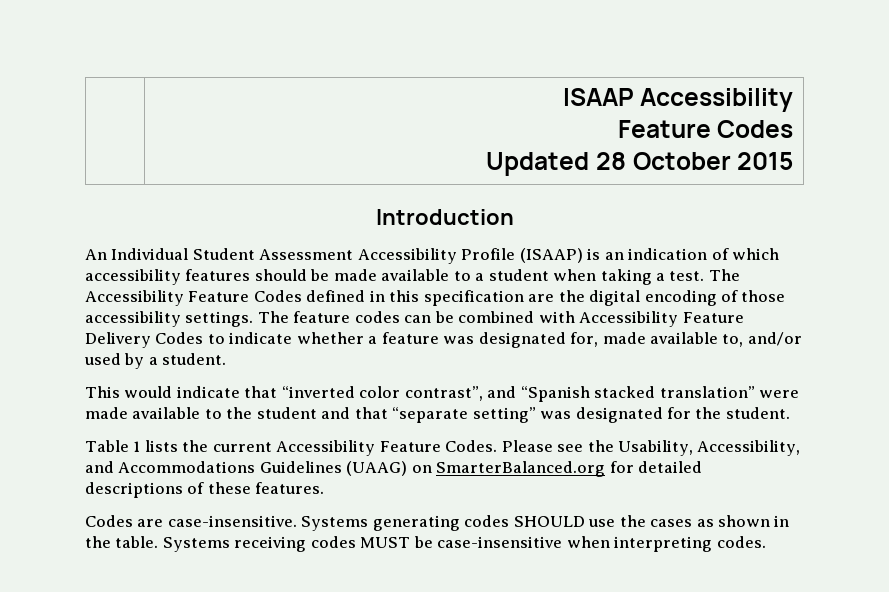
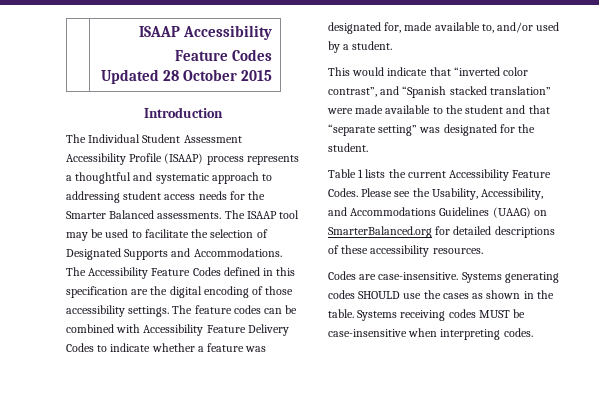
[85,249,107,260] An -> [66,134,86,143] The
[587,248,780,260] [85,269,705,285] is an indication of which accessibility features should be made available to a student when taking a test. -> [206,155,299,165] [66,172,273,184] [66,191,266,203] [66,210,300,219] [66,229,268,241] [66,248,282,260] process represents a thoughtful and systematic approach to addressing student access needs for the Smarter Balanced assessments. The ISAAP tool may be used to facilitate the selection of Designated Supports and Accommodations.
[255,482,325,494] features. -> [370,245,483,257] accessibility resources.

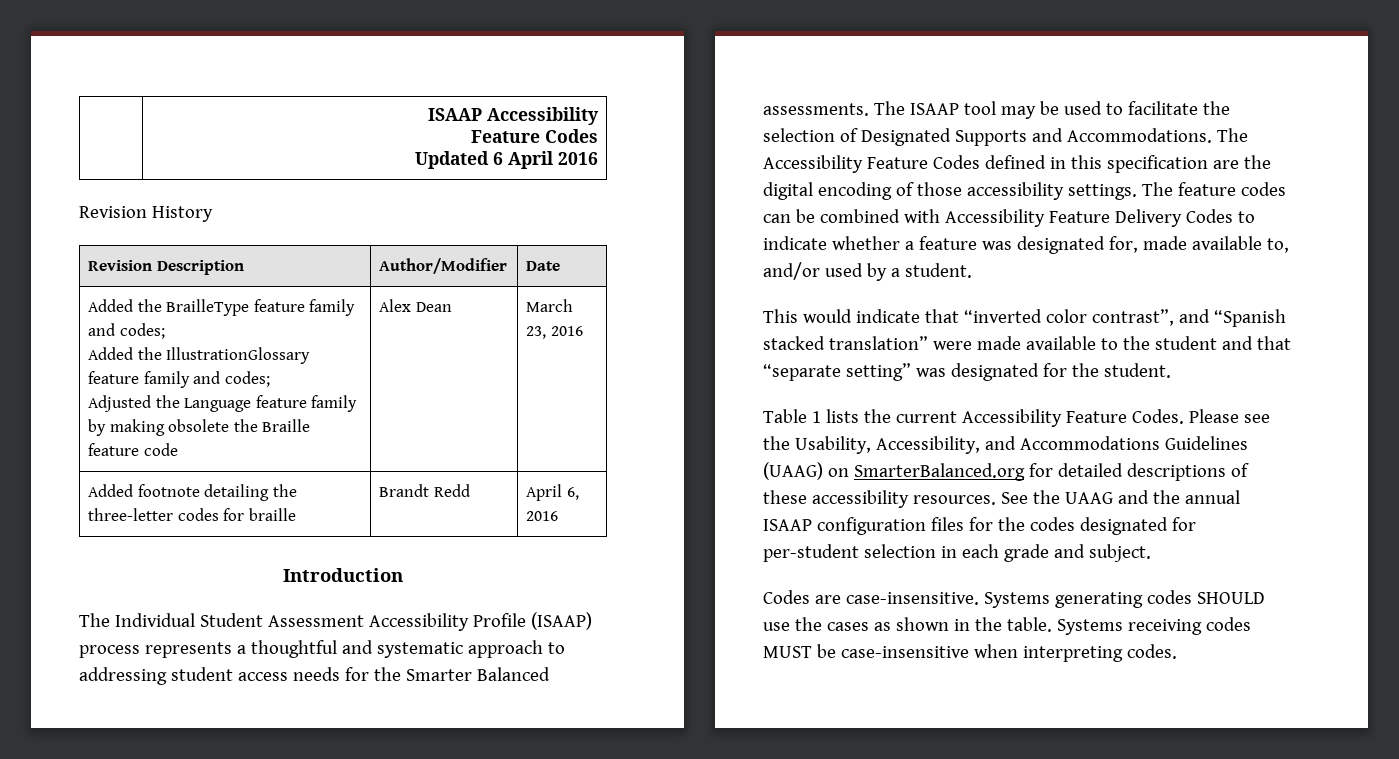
[163,69,273,81] 28 October 2015 -> [492,151,598,169] [79,206,213,222] [88,260,244,275] [379,258,508,274] [526,261,561,271] [88,299,356,316] [88,323,165,339] [88,347,311,364] [88,371,270,388] [88,395,358,412] [88,419,311,436] [88,443,178,456] [379,299,452,312] [526,299,574,312] [526,326,583,339] [88,484,297,501] [88,508,296,521] [379,484,470,497] [526,484,579,501] [526,511,559,521] 6 April 2016 // Revision History // Revision Description | Author/Modifier | Date // Added the BrailleType feature family and codes; // Added the IllustrationGlossary feature family and codes; // Adjusted the Language feature family by making obsolete the Braille feature code | Alex Dean | March 23, 2016 // Added footnote detailing the three-letter codes for braille | Brandt Redd | April 6, 2016
(483, 251) none -> [1000,490,1240,504] [763,517,1196,535] [763,544,1151,562] See the UAAG and the annual ISAAP configuration files for the codes designated for per-student selection in each grade and subject.

